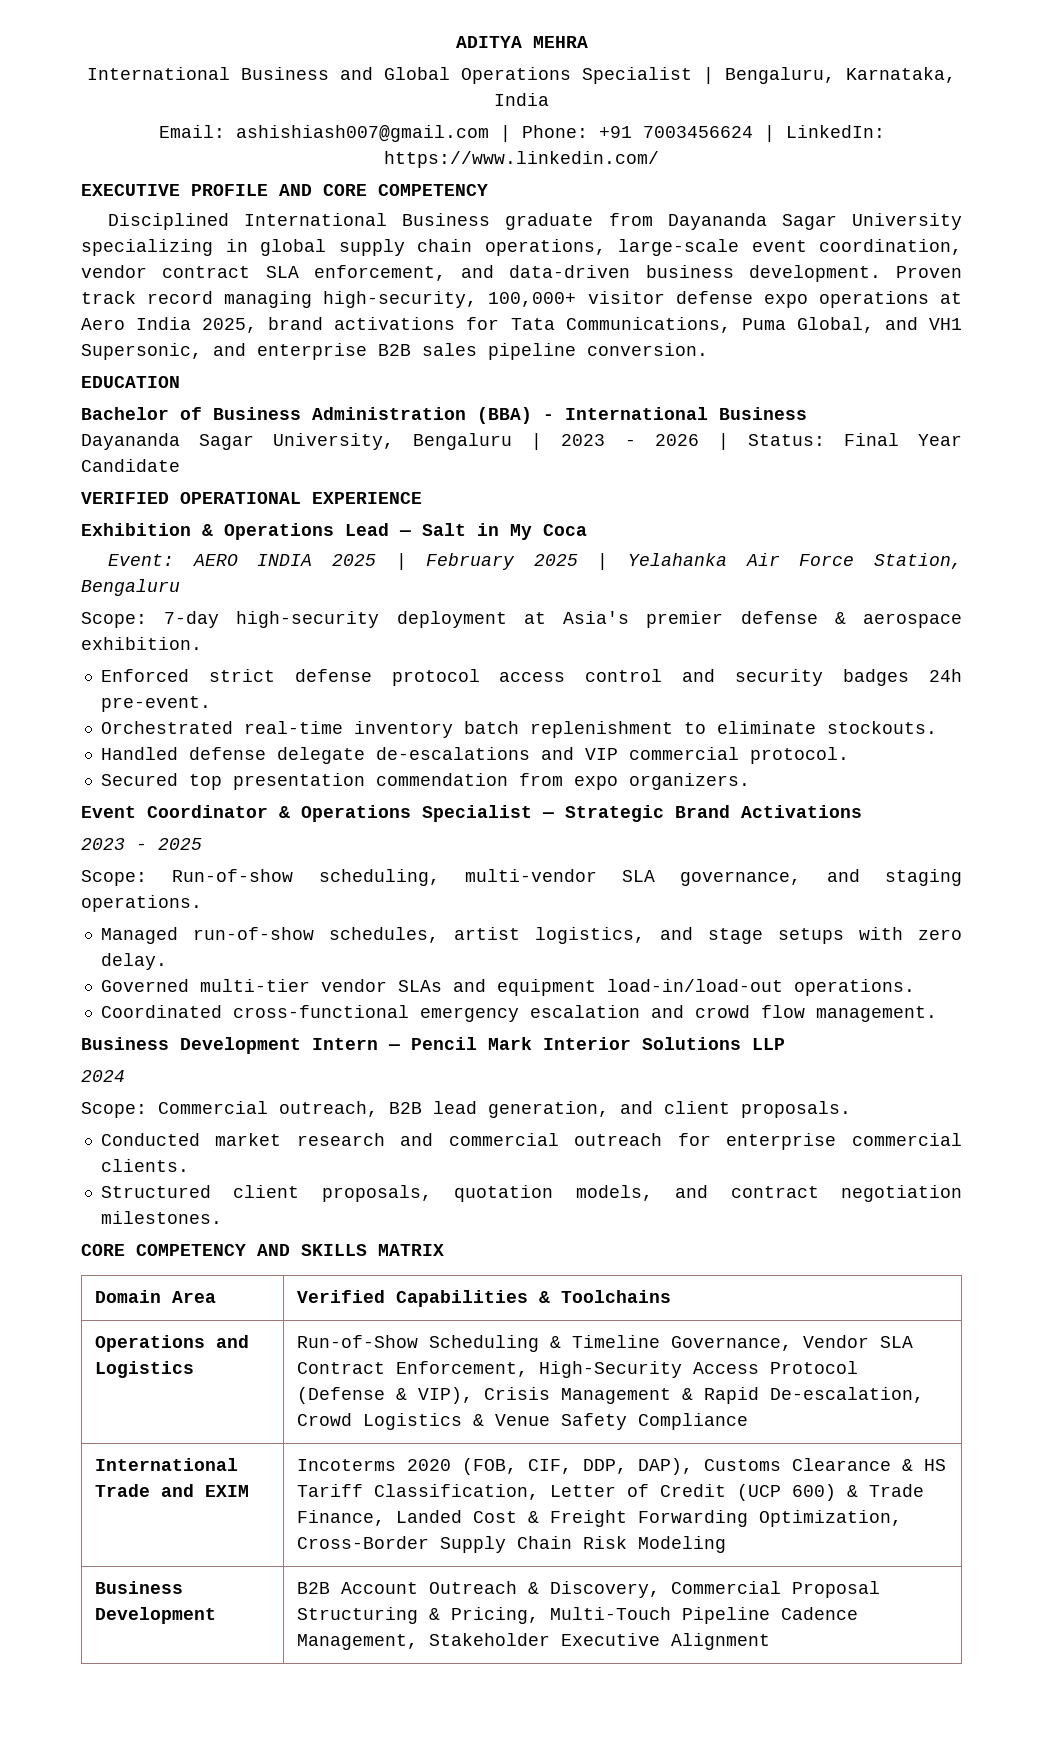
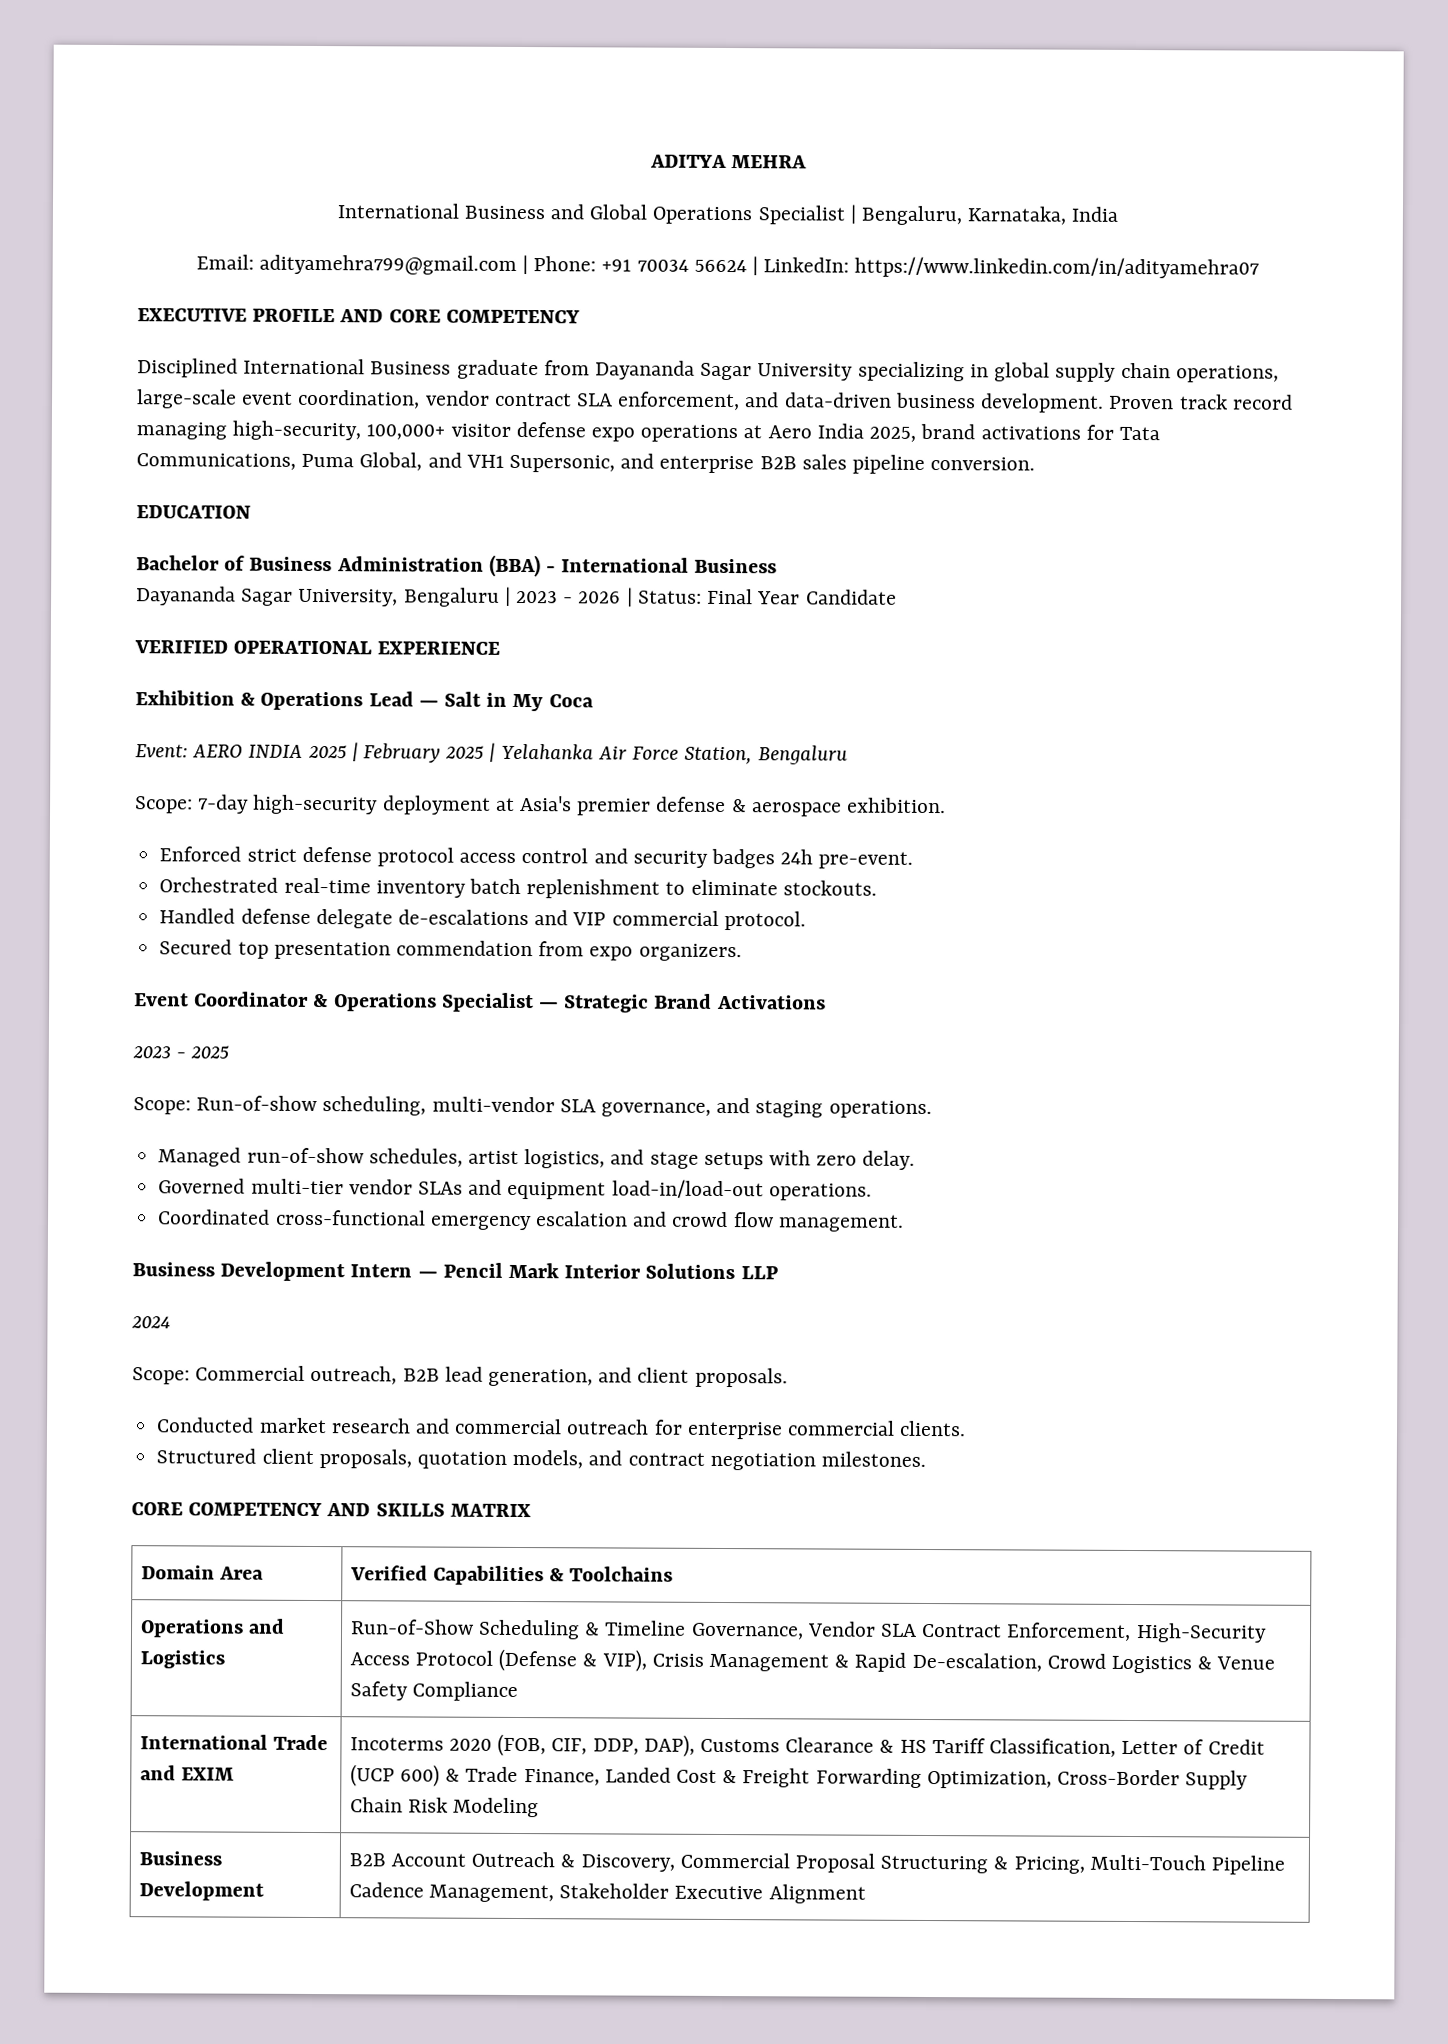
[235,125,489,142] ashishiash007@gmail.com -> [258,254,517,275] adityamehra799@gmail.com
[642,126,753,138] 7003456624 -> [636,259,747,273] 70034 56624
[384,151,659,168] https://www.linkedin.com/ -> [854,256,1260,279] https://www.linkedin.com/in/adityamehra07

